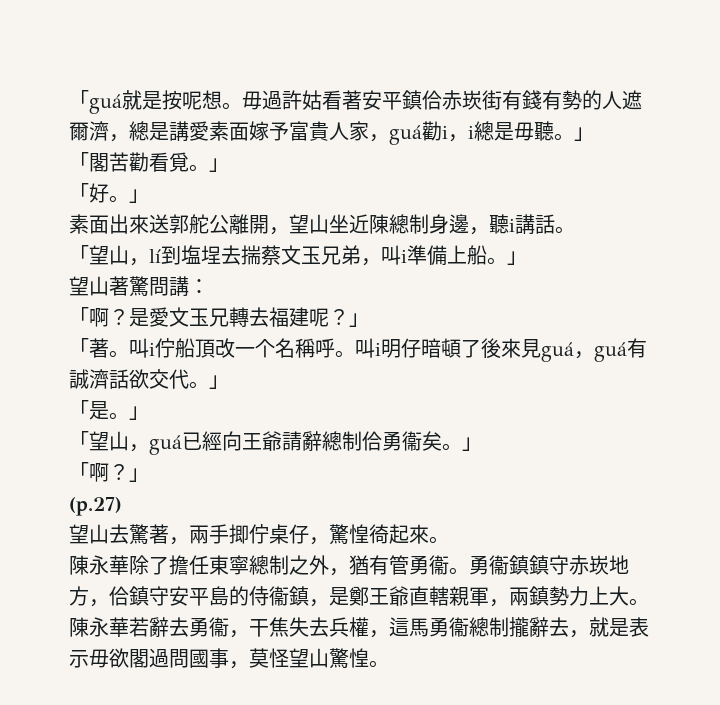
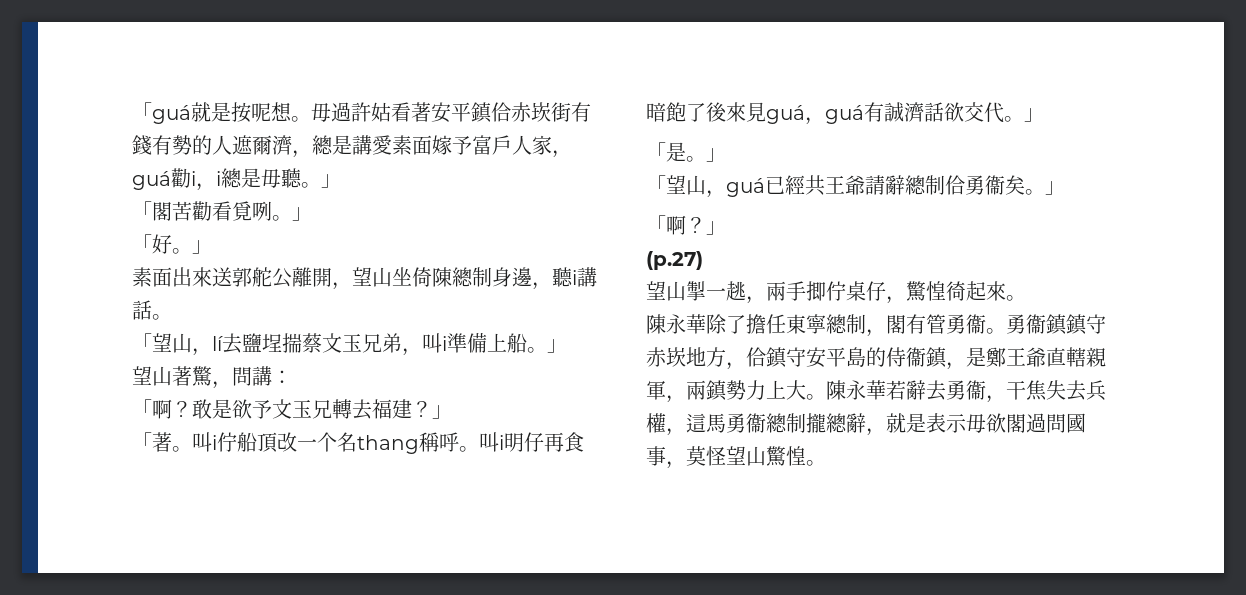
[309,121,329,141] 貴 -> [492,135,512,155] 戶
(189, 162) none -> [252,201,272,221] 咧
[349,214,369,234] 近 -> [412,267,432,287] 倚
[161,245,241,265] 到塩埕去 -> [222,333,282,354] 去鹽埕
(149, 286) none -> [212,381,232,389] ，
[129,307,169,327] 是愛 -> [192,399,272,419] 敢是欲予
[309,308,329,327] 呢 -> (412, 409) none
(295, 348) none -> [357,435,419,454] thang
[421,338,461,358] 暗頓 -> [544,432,584,452] [646,102,686,122] 再食暗飽
[222,431,242,451] 向 -> [805,175,825,196] 共
[109,524,169,545] 去驚著 -> [686,281,746,301] 掣一趒
[289,555,369,576] 之外，猶 -> [866,315,906,337] ，閣
[529,617,569,637] 辭去 -> [826,413,866,433] 總辭

